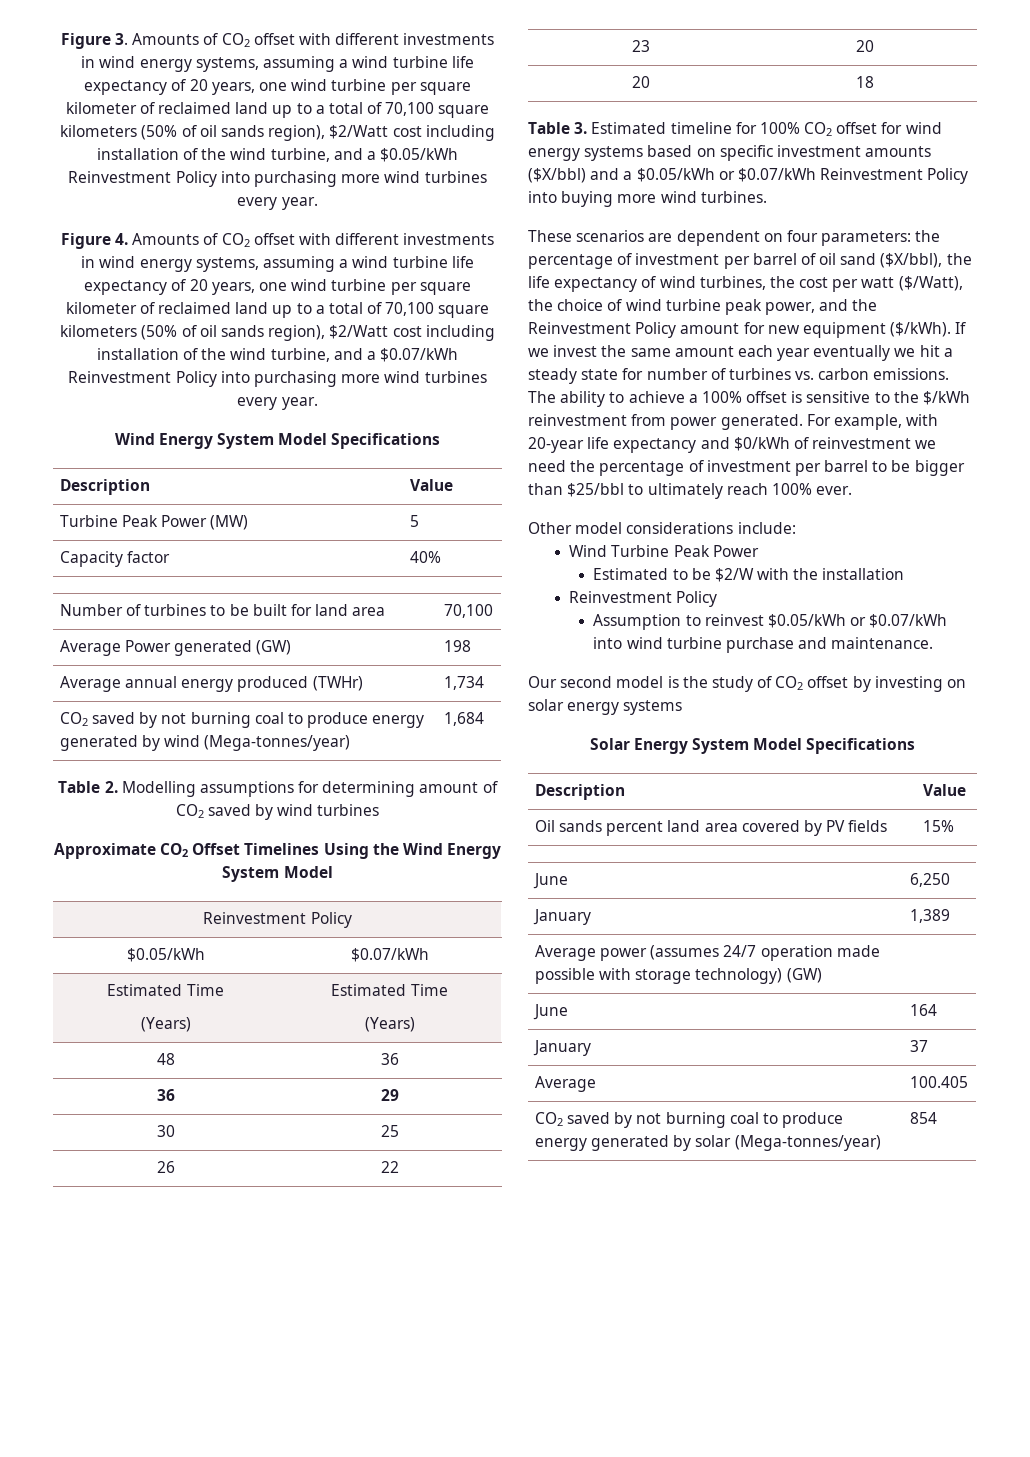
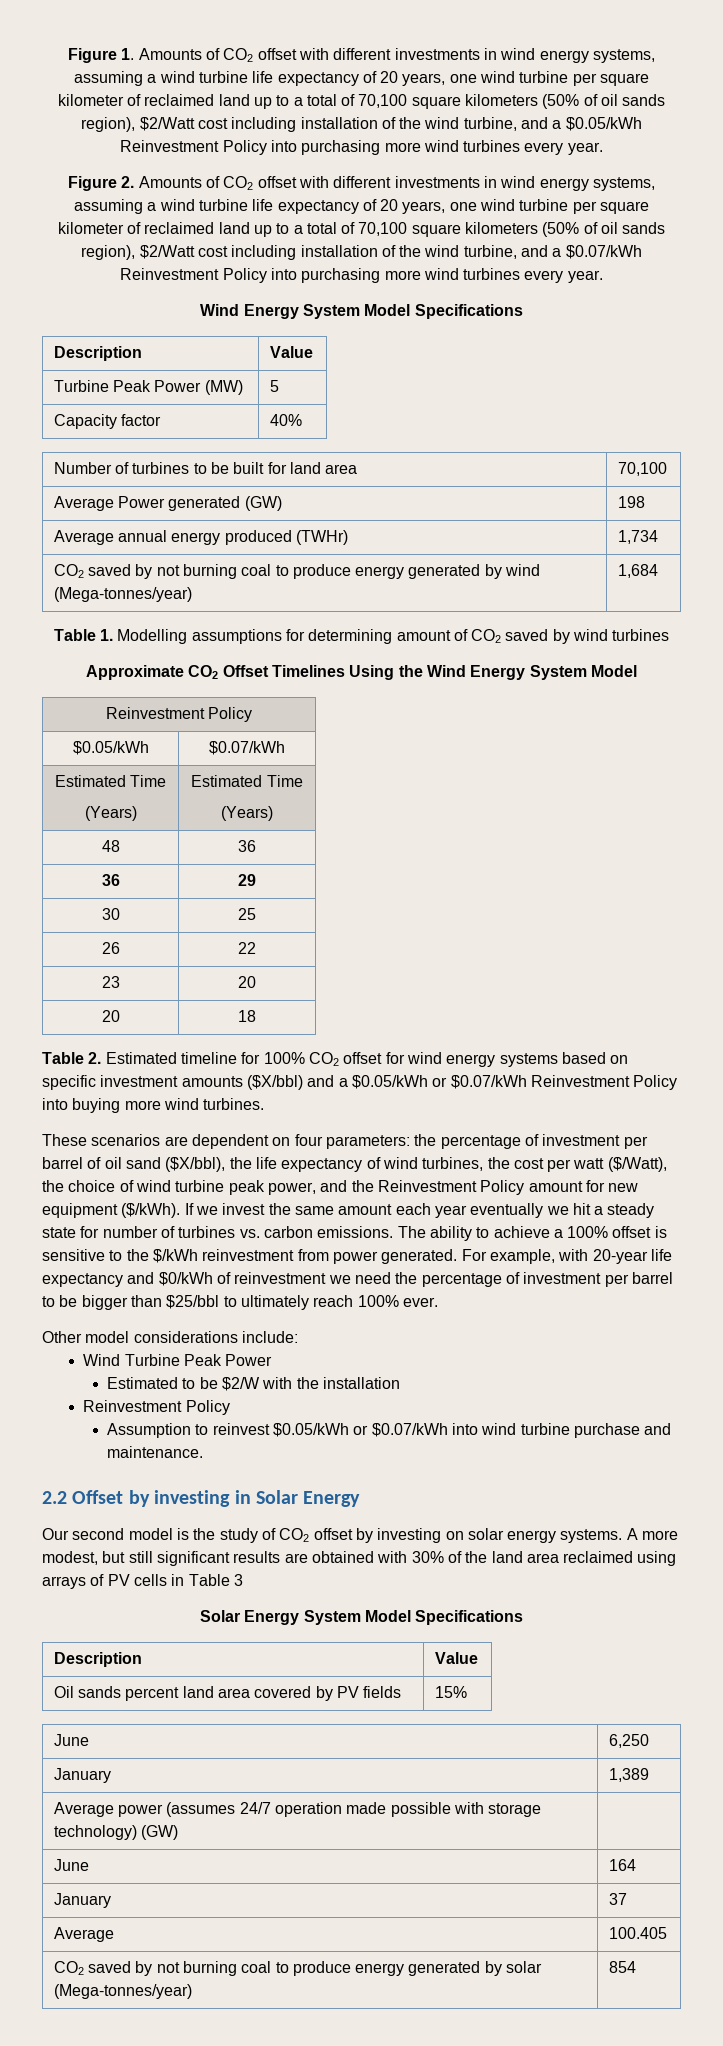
[60,33,128,49] Figure 3. -> [68,48,135,63] Figure 1.
[114,233,128,245] 4. -> [121,176,135,188] 2.
[104,781,118,793] 2. -> [99,629,113,641] 1.
[574,122,588,134] 3. -> [88,1052,102,1064] 2.
(934, 643) none -> [42,1490,361,1507] // 2.2 Offset by investing in Solar Energy
[623,700,683,715] systems -> [560,1528,679,1543] [42,1551,677,1566] [42,1574,243,1589] systems. A more modest, but still significant results are obtained with 30% of the land area reclaimed using arrays of PV cells in Table 3

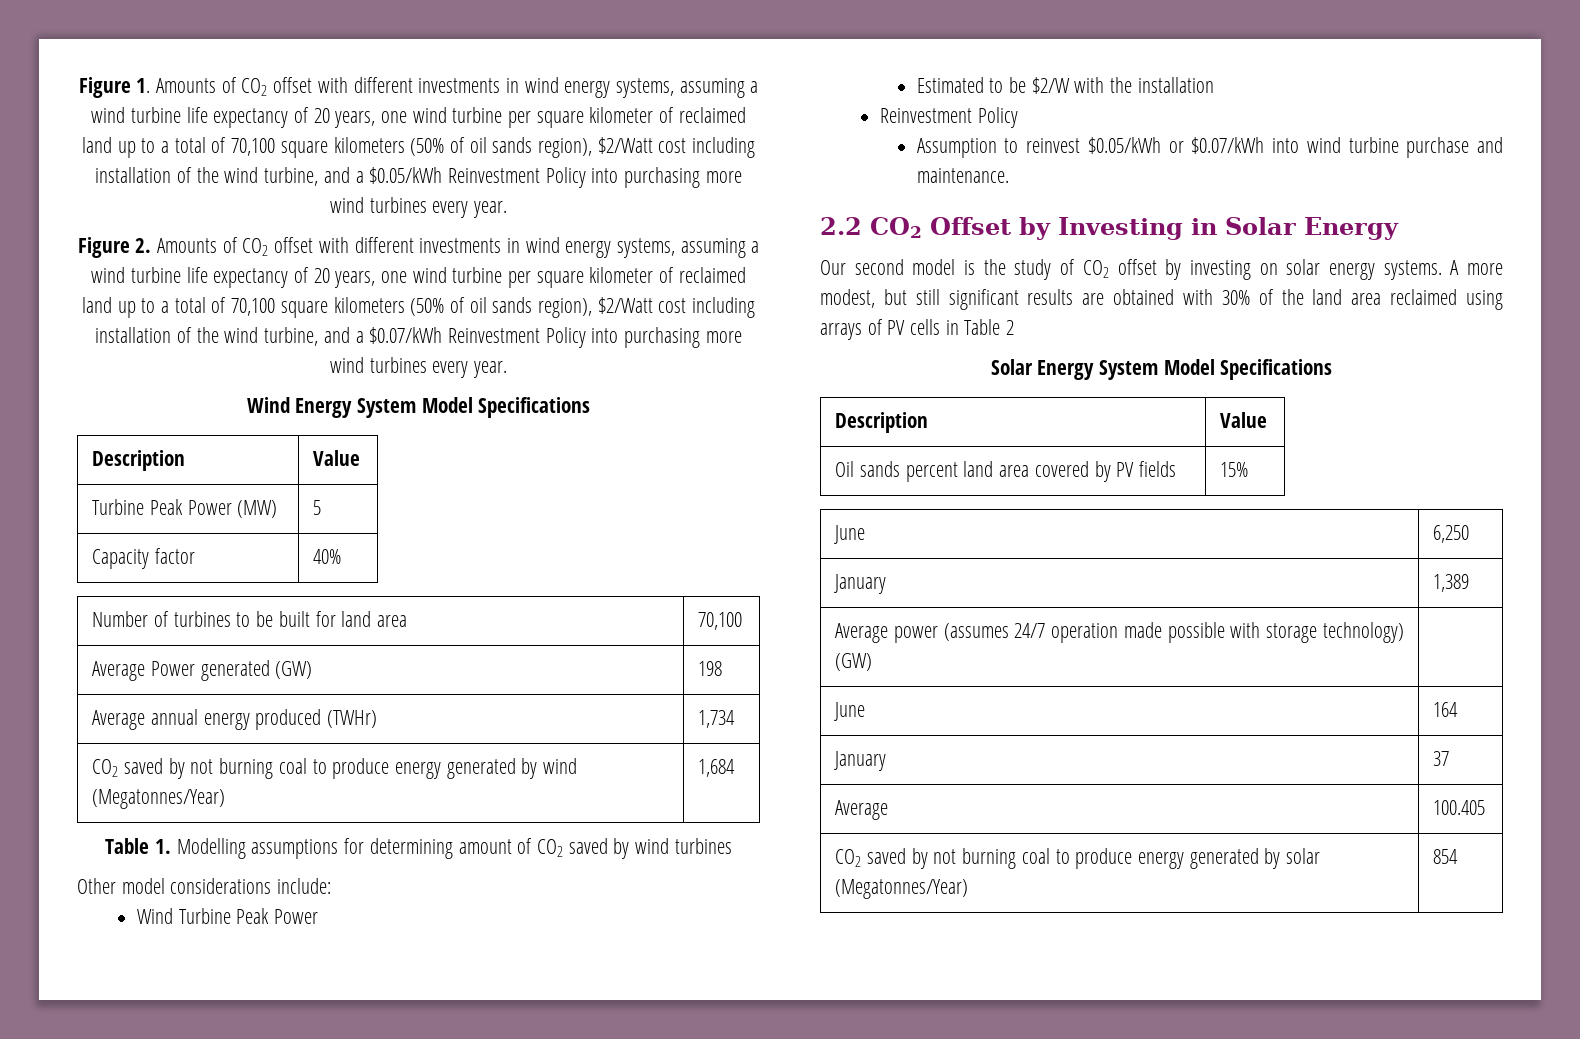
[53,587,192,602] (Mega-tonnes/year) -> [92,789,226,809] (Megatonnes/Year)
[86,665,637,680] [105,707,253,722] [72,741,149,755] [209,741,285,755] [54,775,167,787] [84,806,137,821] [191,775,303,787] [221,806,273,821] [101,840,120,852] [238,840,256,852] [101,874,120,886] [238,874,256,886] [101,908,120,920] [238,908,256,920] [101,942,120,954] [238,942,256,954] [101,976,120,988] [238,976,256,988] [101,1010,120,1022] [238,1010,256,1022] [42,1052,629,1067] [42,1075,678,1090] [42,1098,265,1113] [42,1134,648,1149] [42,1157,667,1172] [42,1180,639,1195] [42,1203,655,1218] [42,1226,667,1241] [42,1249,672,1264] [42,1272,673,1287] [42,1295,438,1310] // Approximate CO2 Offset Timelines Using the Wind Energy System Model // Reinvestment Policy // $0.05/kWh | $0.07/kWh // Estimated Time // (Years) | Estimated Time // (Years) // 48 | 36 // 36 | 29 // 30 | 25 // 26 | 22 // 23 | 20 // 20 | 18 // Table 2. Estimated timeline for 100% CO2 offset for wind energy systems based on specific investment amounts ($X/bbl) and a $0.05/kWh or $0.07/kWh Reinvestment Policy into buying more wind turbines. // These scenarios are dependent on four parameters: the percentage of investment per barrel of oil sand ($X/bbl), the life expectancy of wind turbines, the cost per watt ($/Watt), the choice of wind turbine peak power, and the Reinvestment Policy amount for new equipment ($/kWh). If we invest the same amount each year eventually we hit a steady state for number of turbines vs. carbon emissions. The ability to achieve a 100% offset is sensitive to the $/kWh reinvestment from power generated. For example, with 20-year life expectancy and $0/kWh of reinvestment we need the percentage of investment per barrel to be bigger than $25/bbl to ultimately reach 100% ever. -> (732, 846) none
(67, 1497) none -> [870,217,922,238] CO2
[154,1490,231,1507] investing -> [1058,217,1183,240] Investing
[233,1574,243,1586] 3 -> [1006,320,1015,335] 2
[53,1984,192,1999] (Mega-tonnes/year) -> [835,879,969,899] (Megatonnes/Year)

